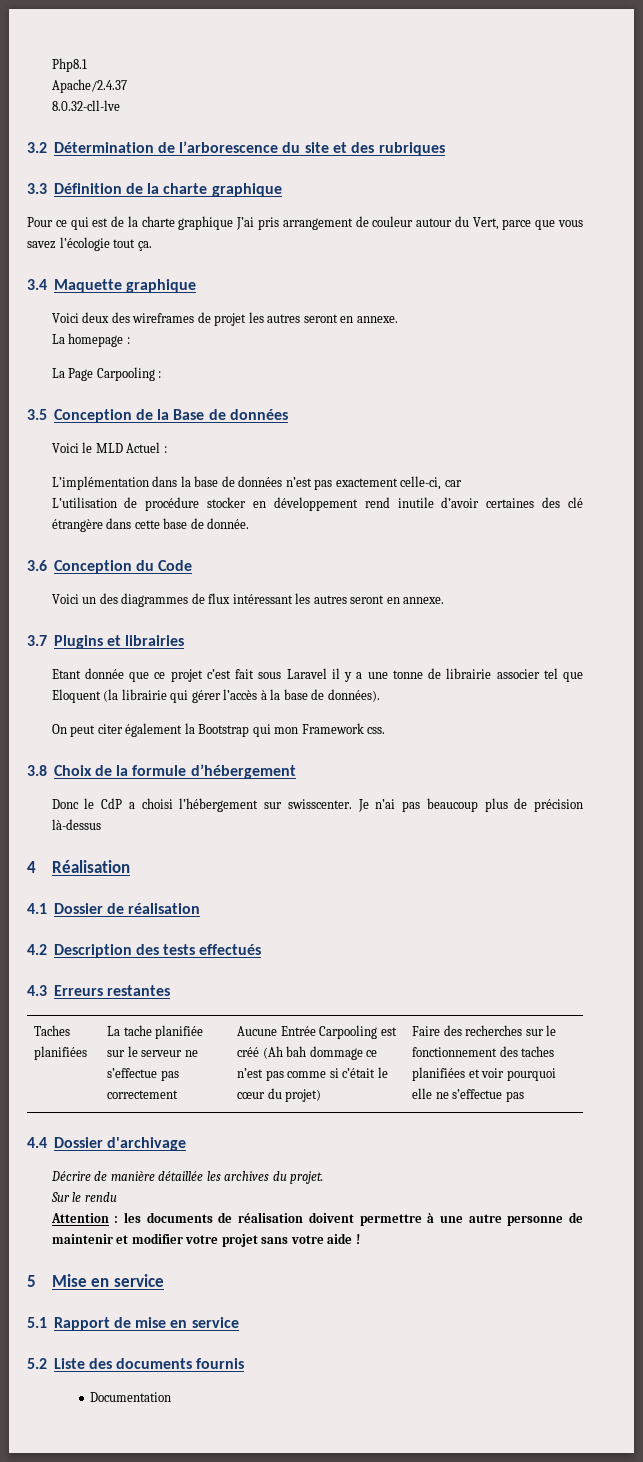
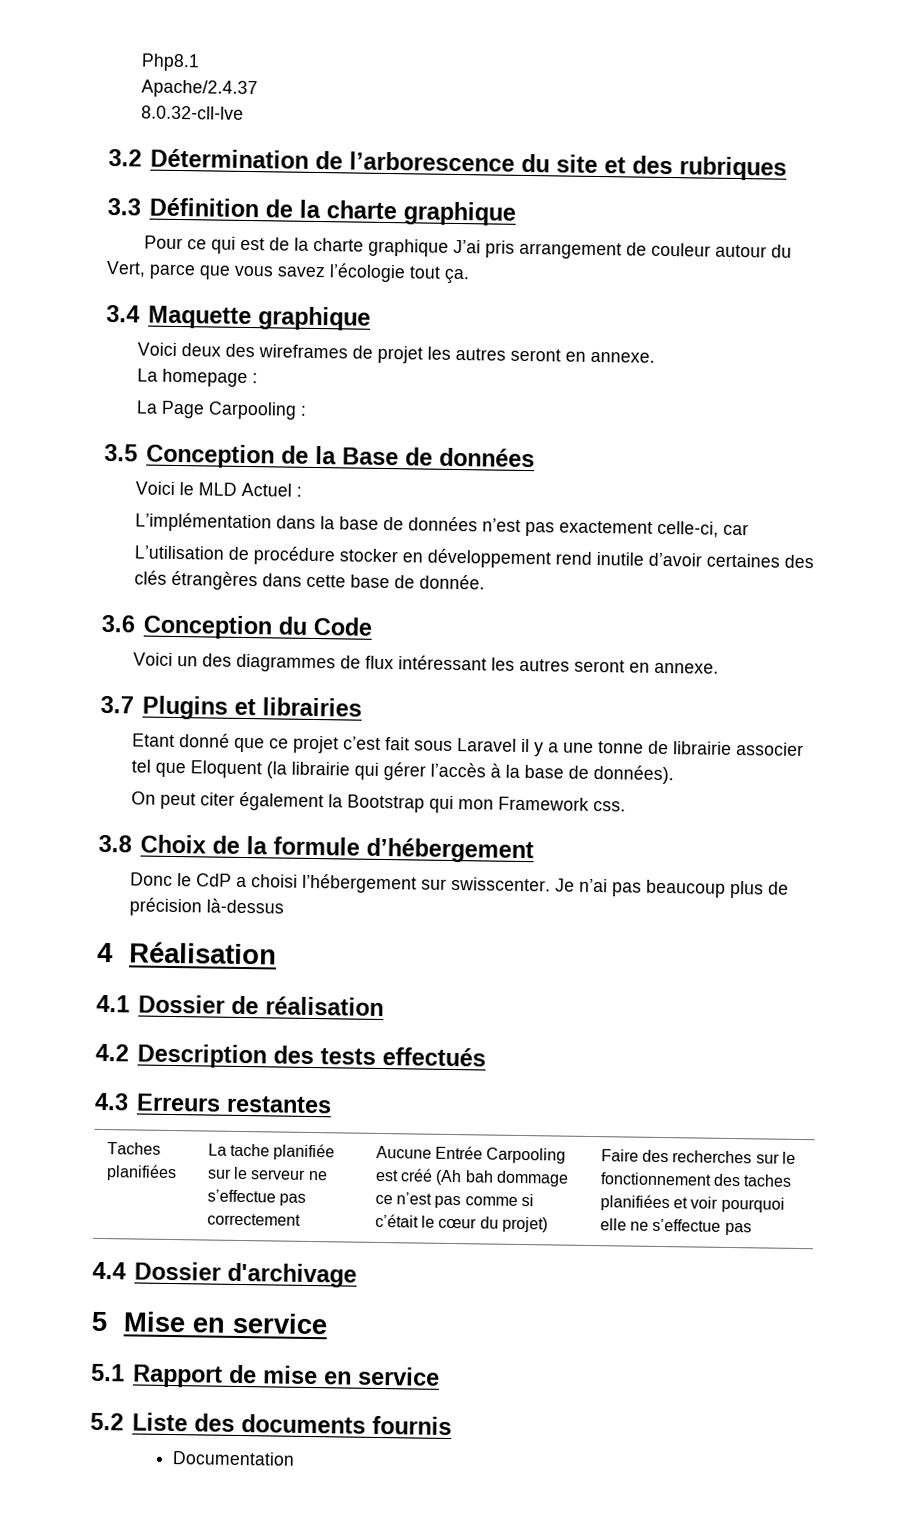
[568,497,584,508] [51,519,103,532] clé étrangère -> [133,570,258,591] clés étrangères
[84,668,124,679] donnée -> [178,733,230,748] donné
[50,1171,324,1184] [50,1192,117,1202] [50,1212,583,1226] [51,1233,360,1247] // Décrire de manière détaillée les archives du projet. // Sur le rendu // Attention : les documents de réalisation doivent permettre à une autre personne de maintenir et modifier votre projet sans votre aide ! -> (357, 1275) none

